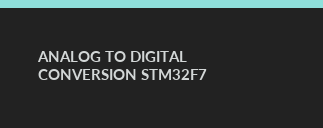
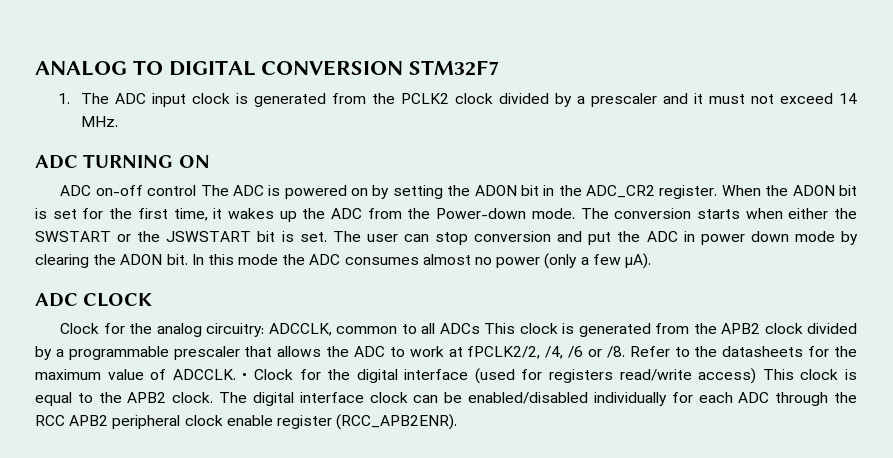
(207, 74) none -> [57,93,857,107] [80,116,118,127] [35,154,210,169] [60,185,857,199] [35,208,858,222] [35,231,859,245] [35,253,651,269] [35,293,153,307] [60,323,857,337] [35,346,858,360] [35,368,858,384] [35,392,858,406] [35,414,458,430] // 1. The ADC input clock is generated from the PCLK2 clock divided by a prescaler and it must not exceed 14 MHz. // ADC TURNING ON // ADC on-off control The ADC is powered on by setting the ADON bit in the ADC_CR2 register. When the ADON bit is set for the first time, it wakes up the ADC from the Power-down mode. The conversion starts when either the SWSTART or the JSWSTART bit is set. The user can stop conversion and put the ADC in power down mode by clearing the ADON bit. In this mode the ADC consumes almost no power (only a few µA). // ADC CLOCK // Clock for the analog circuitry: ADCCLK, common to all ADCs This clock is generated from the APB2 clock divided by a programmable prescaler that allows the ADC to work at fPCLK2/2, /4, /6 or /8. Refer to the datasheets for the maximum value of ADCCLK. • Clock for the digital interface (used for registers read/write access) This clock is equal to the APB2 clock. The digital interface clock can be enabled/disabled individually for each ADC through the RCC APB2 peripheral clock enable register (RCC_APB2ENR).

